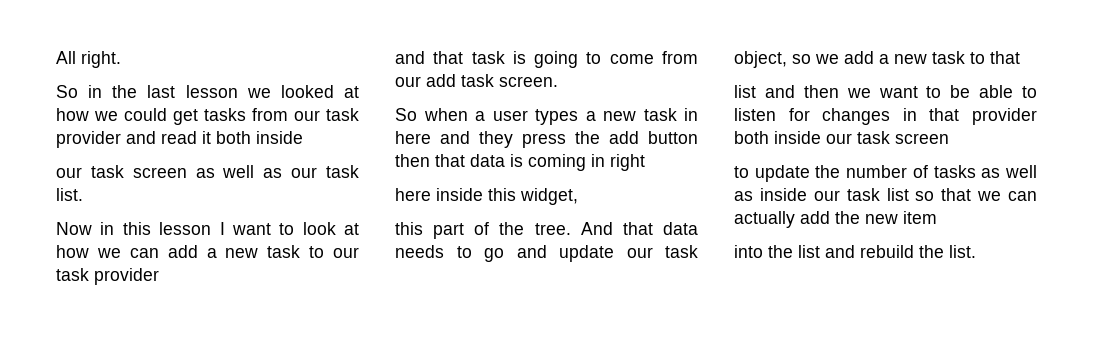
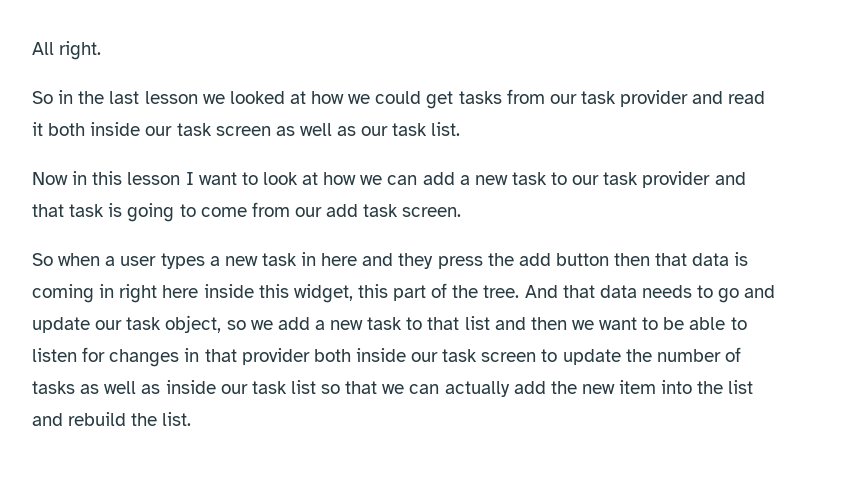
(303, 137) // -> (141, 129) none
(159, 276) // -> (711, 179) none
(645, 162) // -> (158, 293) none
(578, 196) // -> (353, 293) none
(1020, 57) // -> (460, 323) none
(949, 138) // -> (537, 357) none
(937, 217) // -> (657, 387) none

